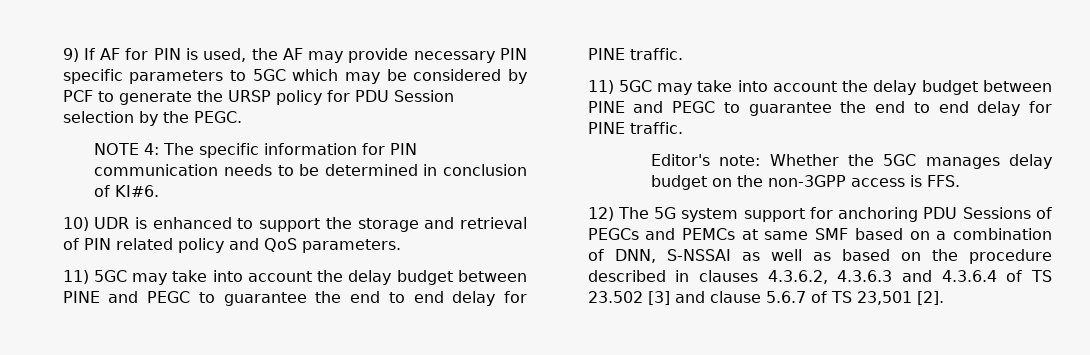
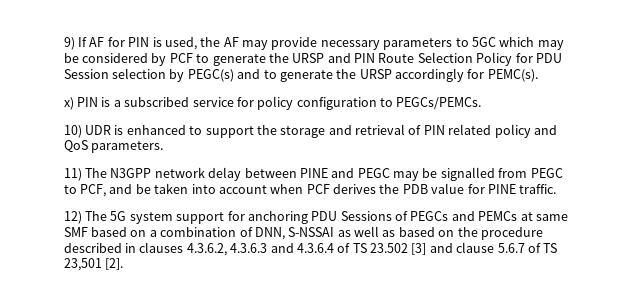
[499,48,527,60] [62,69,123,84] PIN specific -> (380, 45) none
[275,90,322,105] policy -> [327,52,513,66] and PIN Route Selection Policy
[162,111,242,123] [94,143,418,158] [94,164,527,176] [94,185,160,197] the PEGC. // NOTE 4: The specific information for PIN communication needs to be determined in conclusion of KI#6. -> [187,68,538,82] [63,96,482,110] PEGC(s) and to generate the URSP accordingly for PEMC(s). // x) PIN is a subscribed service for policy configuration to PEGCs/PEMCs.
[93,270,527,285] [62,291,528,306] [587,48,683,60] [587,80,1052,95] [587,101,1052,116] [587,122,683,134] [650,154,1052,169] [650,175,960,190] 5GC may take into account the delay budget between PINE and PEGC to guarantee the end to end delay for PINE traffic. // 11) 5GC may take into account the delay budget between PINE and PEGC to guarantee the end to end delay for PINE traffic. // Editor's note: Whether the 5GC manages delay budget on the non-3GPP access is FFS. -> [85,167,563,181] [63,183,557,197] The N3GPP network delay between PINE and PEGC may be signalled from PEGC to PCF, and be taken into account when PCF derives the PDB value for PINE traffic.

